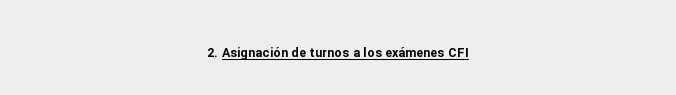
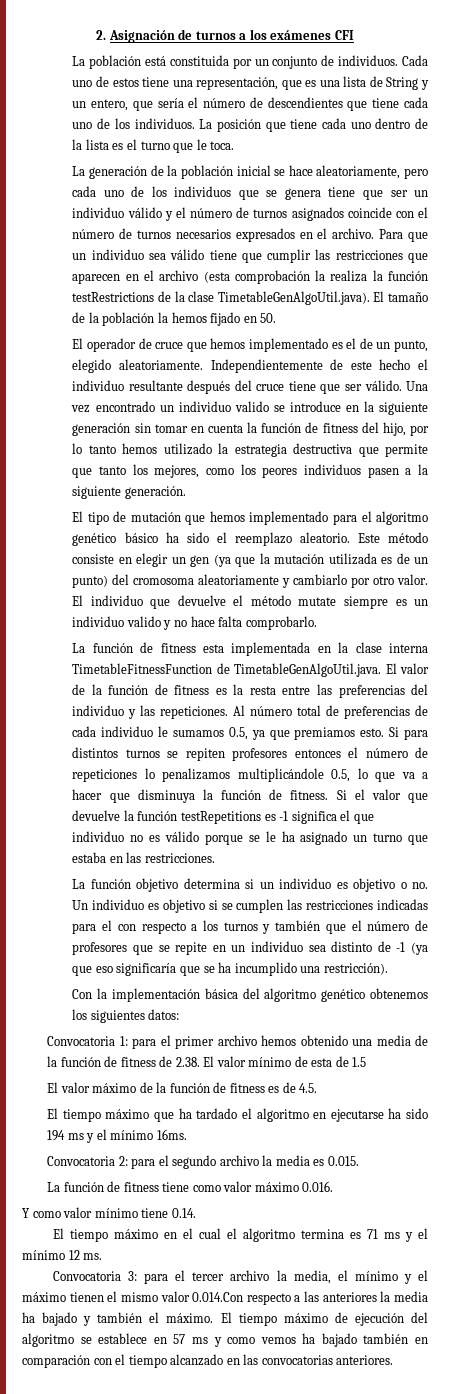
(469, 52) none -> [72,55,428,69] [72,76,429,90] [72,97,428,111] [72,118,428,132] [72,139,235,153] [72,165,428,179] [72,186,428,200] [72,207,429,221] [72,228,428,242] [72,249,428,263] [72,270,429,284] [72,291,429,305] [72,312,277,326] [72,338,429,352] [72,359,429,373] [72,380,429,394] [71,401,429,415] [72,422,430,436] [72,443,429,457] [72,464,429,478] [72,486,186,499] [72,511,428,525] [72,532,429,546] [72,553,428,567] [72,574,429,588] [72,595,429,609] [72,616,317,630] [72,642,428,656] [72,663,429,677] [72,684,428,698] [72,705,428,719] [72,726,428,740] [72,747,429,761] [72,768,429,782] [72,789,429,803] [72,810,374,824] [72,831,428,845] [72,852,215,863] [72,878,429,892] [72,899,428,913] [72,920,428,934] [72,941,429,955] [72,962,388,976] [72,988,429,1002] [72,1009,180,1023] [47,1035,429,1049] [47,1056,367,1067] [47,1082,318,1093] [47,1108,428,1122] [47,1129,187,1143] [47,1155,359,1169] [47,1181,334,1192] [22,1207,196,1218] [52,1228,428,1242] [22,1250,103,1260] [52,1270,428,1284] [22,1291,428,1305] [22,1312,428,1326] [22,1333,428,1347] [22,1354,394,1368] // La población está constituida por un conjunto de individuos. Cada uno de estos tiene una representación, que es una lista de String y un entero, que sería el número de descendientes que tiene cada uno de los individuos. La posición que tiene cada uno dentro de la lista es el turno que le toca. // La generación de la población inicial se hace aleatoriamente, pero cada uno de los individuos que se genera tiene que ser un individuo válido y el número de turnos asignados coincide con el número de turnos necesarios expresados en el archivo. Para que un individuo sea válido tiene que cumplir las restricciones que aparecen en el archivo (esta comprobación la realiza la función testRestrictions de la clase TimetableGenAlgoUtil.java). El tamaño de la población la hemos fijado en 50. // El operador de cruce que hemos implementado es el de un punto, elegido aleatoriamente. Independientemente de este hecho el individuo resultante después del cruce tiene que ser válido. Una vez encontrado un individuo valido se introduce en la siguiente generación sin tomar en cuenta la función de fitness del hijo, por lo tanto hemos utilizado la estrategia destructiva que permite que tanto los mejores, como los peores individuos pasen a la siguiente generación. // El tipo de mutación que hemos implementado para el algoritmo genético básico ha sido el reemplazo aleatorio. Este método consiste en elegir un gen (ya que la mutación utilizada es de un punto) del cromosoma aleatoriamente y cambiarlo por otro valor. El individuo que devuelve el método mutate siempre es un individuo valido y no hace falta comprobarlo. // La función de fitness esta implementada en la clase interna TimetableFitnessFunction de TimetableGenAlgoUtil.java. El valor de la función de fitness es la resta entre las preferencias del individuo y las repeticiones. Al número total de preferencias de cada individuo le sumamos 0.5, ya que premiamos esto. Si para distintos turnos se repiten profesores entonces el número de repeticiones lo penalizamos multiplicándole 0.5, lo que va a hacer que disminuya la función de fitness. Si el valor que devuelve la función testRepetitions es -1 significa el que individuo no es válido porque se le ha asignado un turno que estaba en las restricciones. // La función objetivo determina si un individuo es objetivo o no. Un individuo es objetivo si se cumplen las restricciones indicadas para el con respecto a los turnos y también que el número de profesores que se repite en un individuo sea distinto de -1 (ya que eso significaría que se ha incumplido una restricción). // Con la implementación básica del algoritmo genético obtenemos los siguientes datos: // Convocatoria 1: para el primer archivo hemos obtenido una media de la función de fitness de 2.38. El valor mínimo de esta de 1.5 // El valor máximo de la función de fitness es de 4.5. // El tiempo máximo que ha tardado el algoritmo en ejecutarse ha sido 194 ms y el mínimo 16ms. // Convocatoria 2: para el segundo archivo la media es 0.015. // La función de fitness tiene como valor máximo 0.016. // Y como valor mínimo tiene 0.14. // El tiempo máximo en el cual el algoritmo termina es 71 ms y el mínimo 12 ms. // Convocatoria 3: para el tercer archivo la media, el mínimo y el máximo tienen el mismo valor 0.014.Con respecto a las anteriores la media ha bajado y también el máximo. El tiempo máximo de ejecución del algoritmo se establece en 57 ms y como vemos ha bajado también en comparación con el tiempo alcanzado en las convocatorias anteriores.

